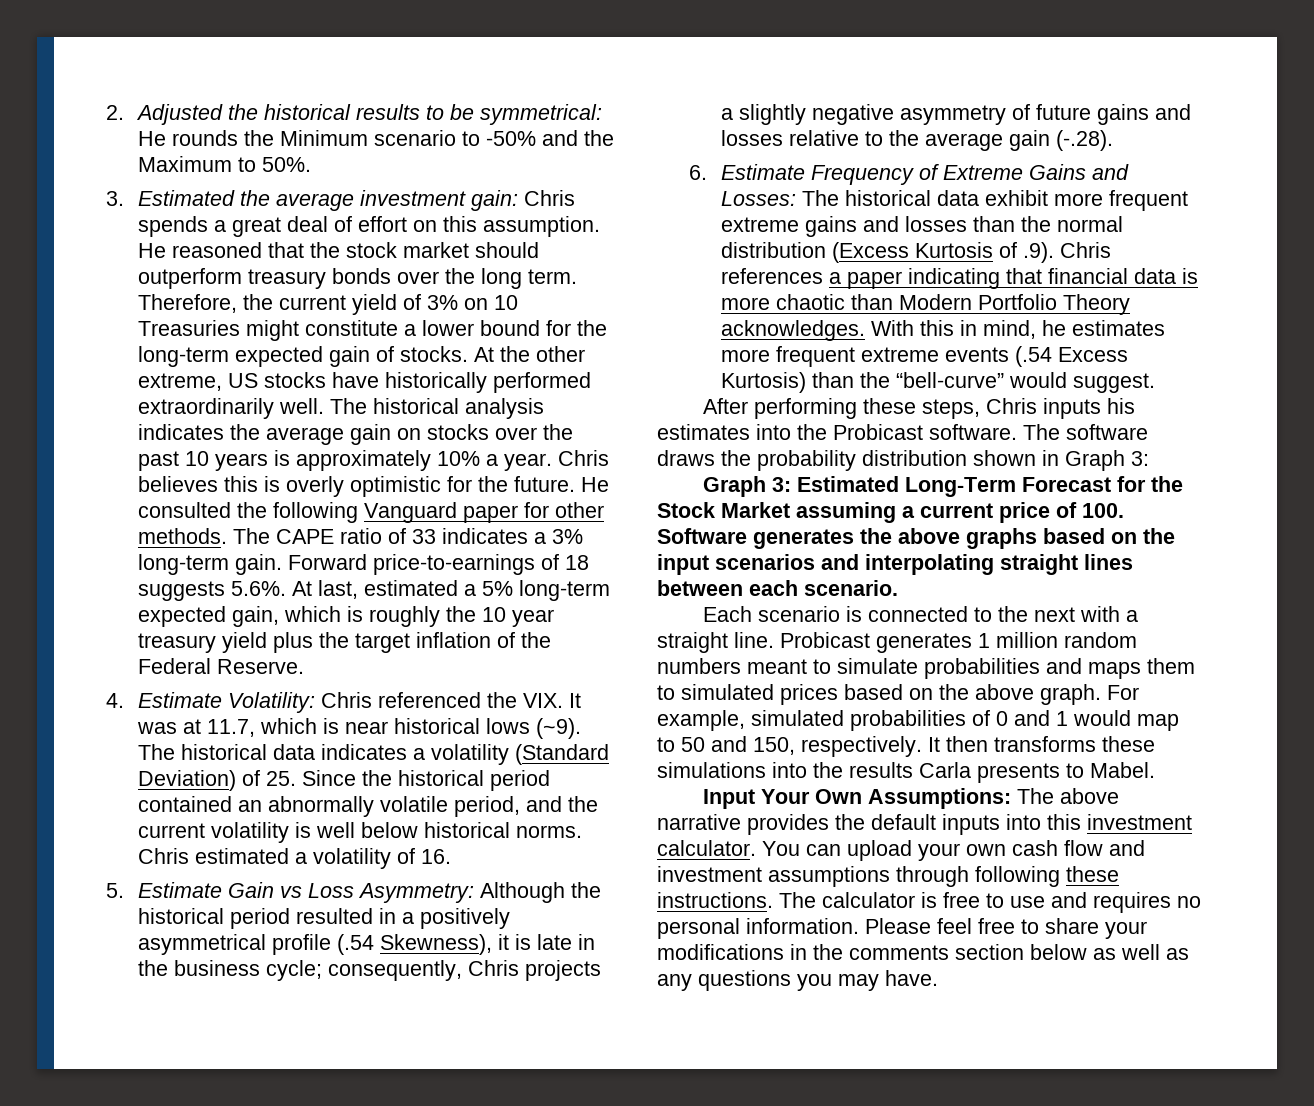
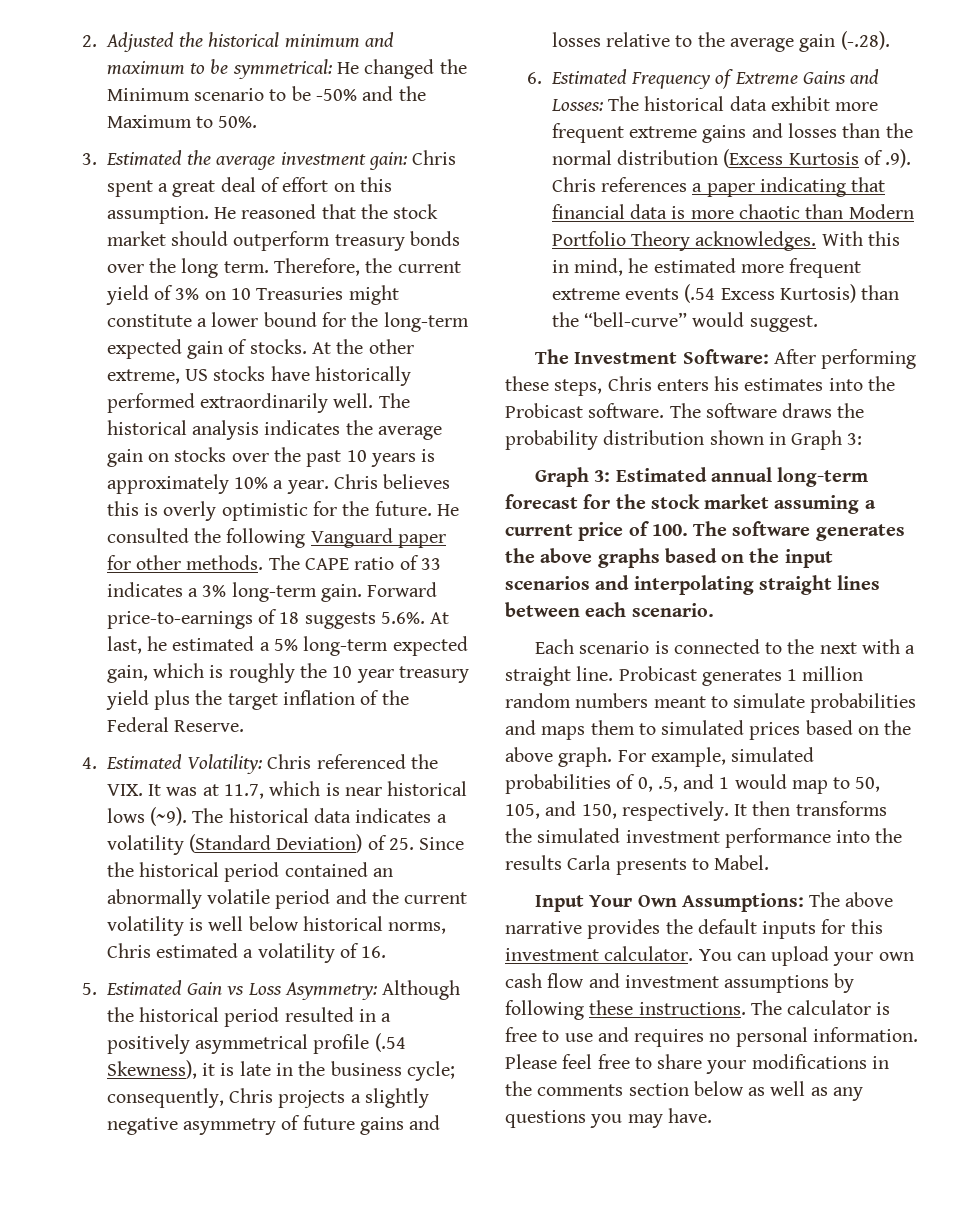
[356,104,421,120] results -> [284,32,394,48] [106,61,185,75] minimum and maximum
[172,130,239,146] rounds -> [364,59,435,79] changed
(481, 138) none -> [291,86,311,101] be
[138,216,209,237] spends -> [106,180,153,197] spent
(359, 589) none -> [147,636,168,651] he
[138,692,223,708] Estimate -> [105,754,182,770] Estimated
[454,796,521,817] period, -> [275,889,331,909] period
[516,825,583,838] norms. -> [388,922,447,934] norms,
[138,882,223,898] Estimate -> [105,980,182,996] Estimated
[721,164,806,180] Estimate -> [550,69,627,85] Estimated
[1072,320,1166,336] estimates -> [653,258,736,273] estimated
(1156, 383) none -> [535,349,769,364] The Investment Software:
[1043,398,1102,419] inputs -> [656,379,709,391] enters
[905,476,1184,497] [657,502,790,518] Long-Term Forecast for the Stock Market -> [710,467,869,487] [505,494,770,509] annual long-term forecast for the stock market
[657,528,747,544] Software -> [693,521,811,536] The software
[996,711,1008,726] 0 -> [637,777,678,792] 0, .5,
[681,737,705,752] 50 -> [855,777,881,792] [505,804,540,819] 50, 105,
[1102,736,1155,752] [657,762,766,778] these simulations -> [505,828,831,848] the simulated investment performance
[1006,814,1041,830] into -> [821,919,846,934] for
[896,866,969,887] through -> [834,973,855,993] by

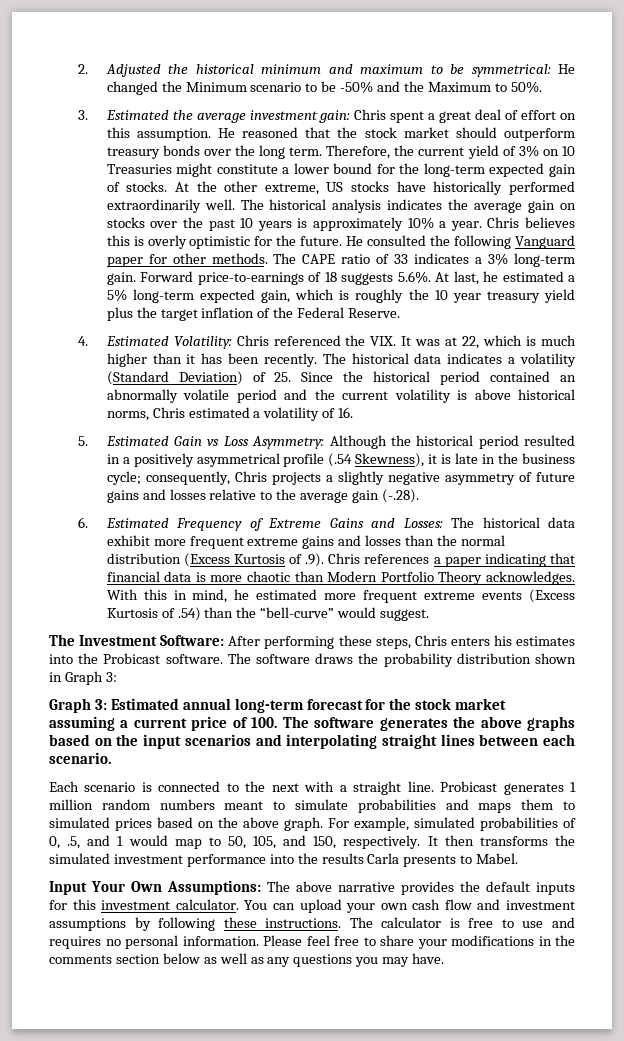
[223,781,468,799] [106,807,188,826] 11.7, which is near historical lows (~9). -> [462,335,577,349] [106,353,317,367] 22, which is much higher than it has been recently.
[208,916,299,931] well below -> [474,389,511,400] above
[684,284,856,303] (.54 Excess Kurtosis) -> [529,589,575,603] [106,607,201,621] (Excess Kurtosis of .54)

